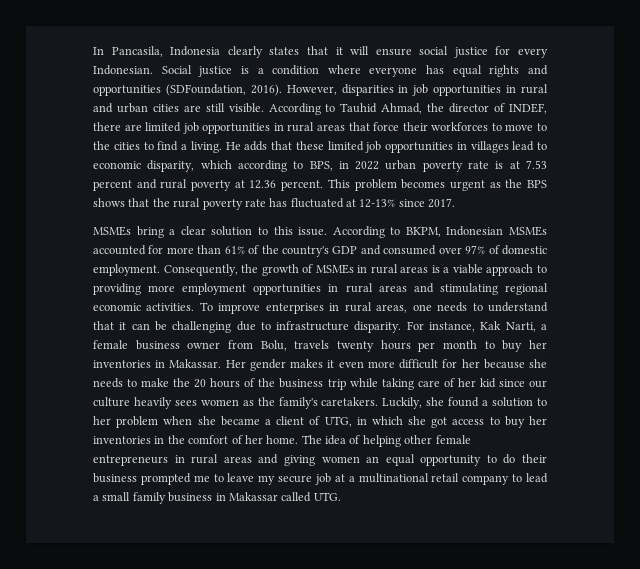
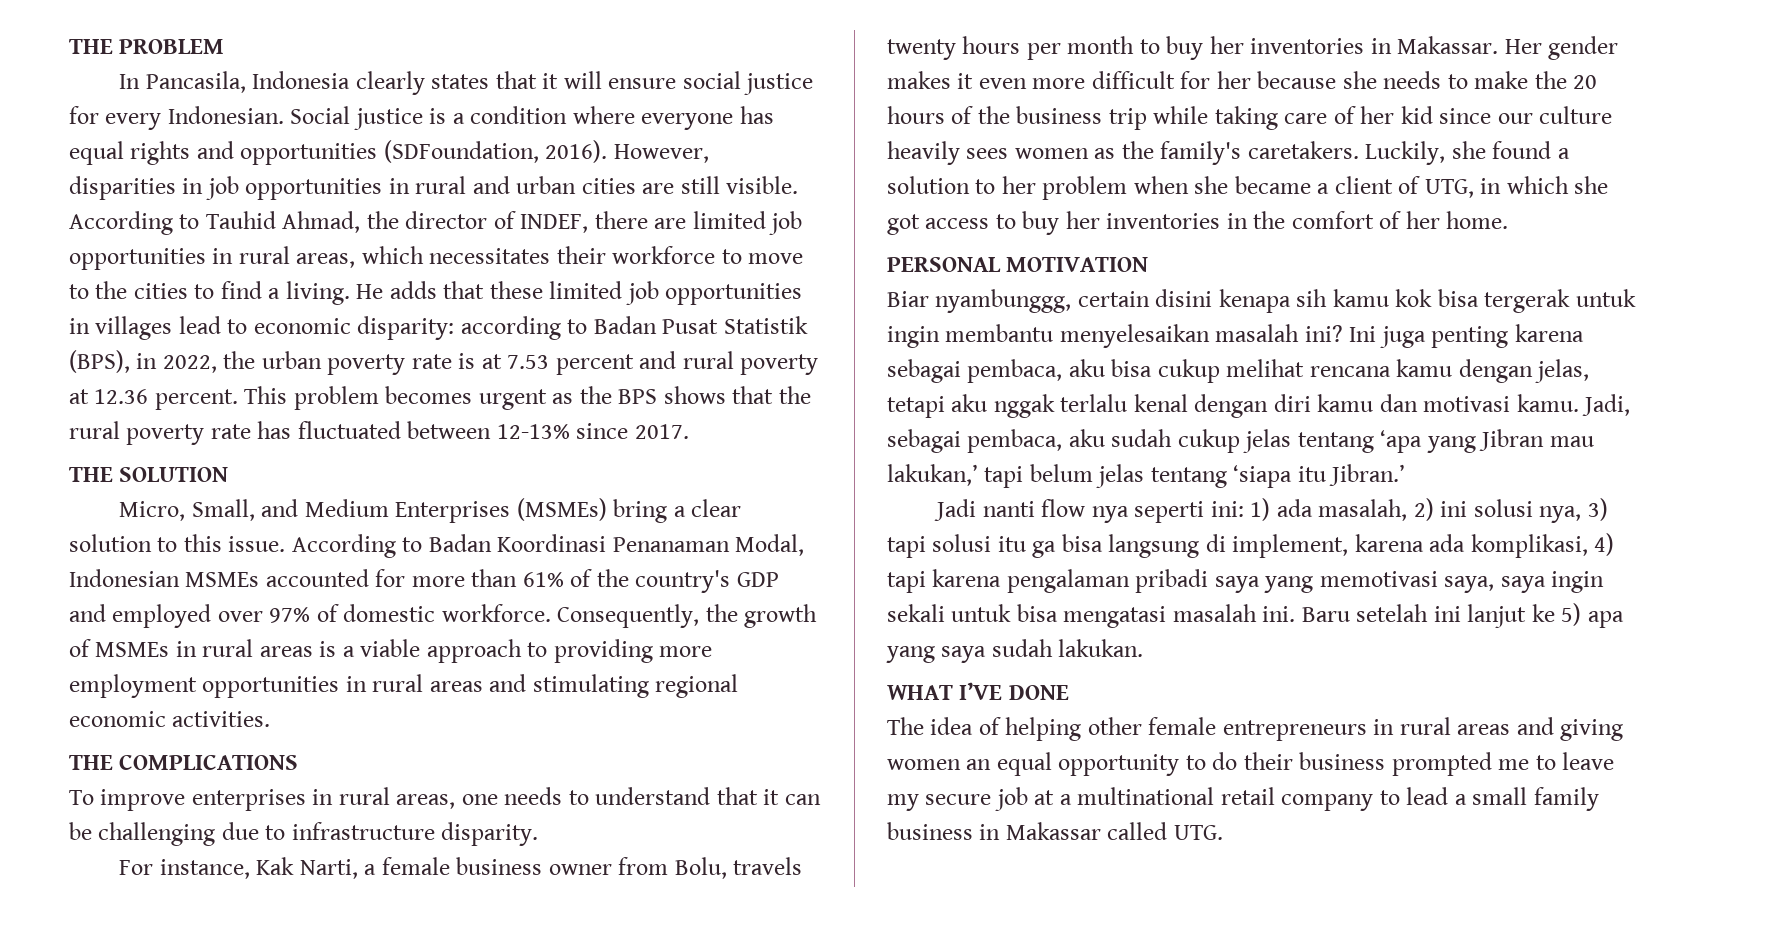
(93, 51) none -> [69,39,225,54] THE PROBLEM //
[317,122,489,131] areas that force their workforces -> [296,246,716,268] areas, which necessitates their workforce
[147,160,380,172] disparity, which according to BPS, in 2022 -> [357,316,808,340] [69,350,256,373] disparity: according to Badan Pusat Statistik (BPS), in 2022, the
[346,199,356,207] at -> [407,421,492,439] between
[93,226,131,236] MSMEs -> [69,467,229,482] [119,498,607,523] THE SOLUTION // Micro, Small, and Medium Enterprises (MSMEs)
[405,227,441,237] BKPM, -> [428,534,805,556] Badan Koordinasi Penanaman Modal,
[383,245,437,255] consumed -> [112,604,212,628] employed
[93,264,160,276] employment. -> [441,604,551,622] workforce.
(195, 307) none -> [69,755,299,770] // THE COMPLICATIONS //
(402, 327) none -> (539, 834) //
(299, 439) none -> [887,257,1149,272] [887,289,1636,313] [887,324,1584,348] [887,359,1590,383] [887,394,1631,418] [887,429,1594,453] [887,464,1406,488] [934,498,1608,523] [887,533,1615,558] [887,569,1605,593] [887,603,1624,628] [886,639,1144,663] [887,682,1069,700] // PERSONAL MOTIVATION // Biar nyambunggg, certain disini kenapa sih kamu kok bisa tergerak untuk ingin membantu menyelesaikan masalah ini? Ini juga penting karena sebagai pembaca, aku bisa cukup melihat rencana kamu dengan jelas, tetapi aku nggak terlalu kenal dengan diri kamu dan motivasi kamu. Jadi, sebagai pembaca, aku sudah cukup jelas tentang ‘apa yang Jibran mau lakukan,’ tapi belum jelas tentang ‘siapa itu Jibran.’ // Jadi nanti flow nya seperti ini: 1) ada masalah, 2) ini solusi nya, 3) tapi solusi itu ga bisa langsung di implement, karena ada komplikasi, 4) tapi karena pengalaman pribadi saya yang memotivasi saya, saya ingin sekali untuk bisa mengatasi masalah ini. Baru setelah ini lanjut ke 5) apa yang saya sudah lakukan. // WHAT I’VE DONE //

